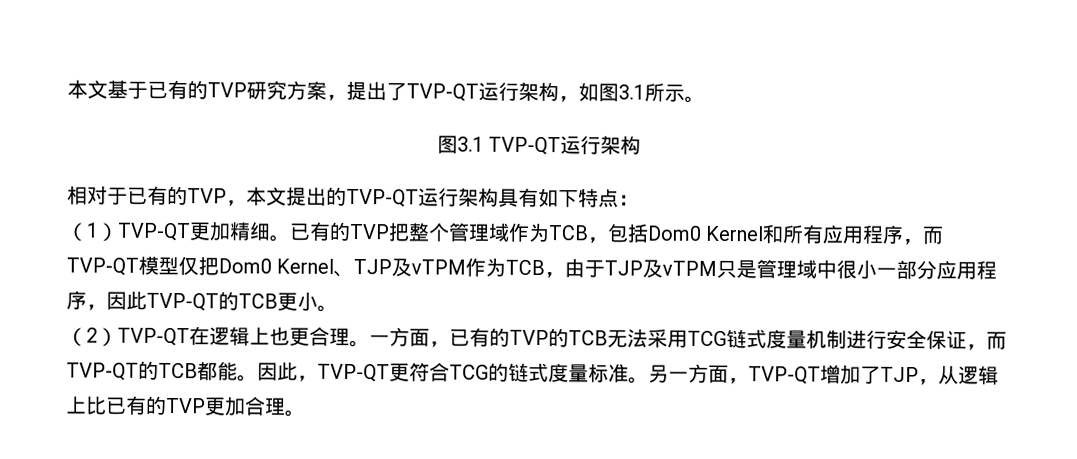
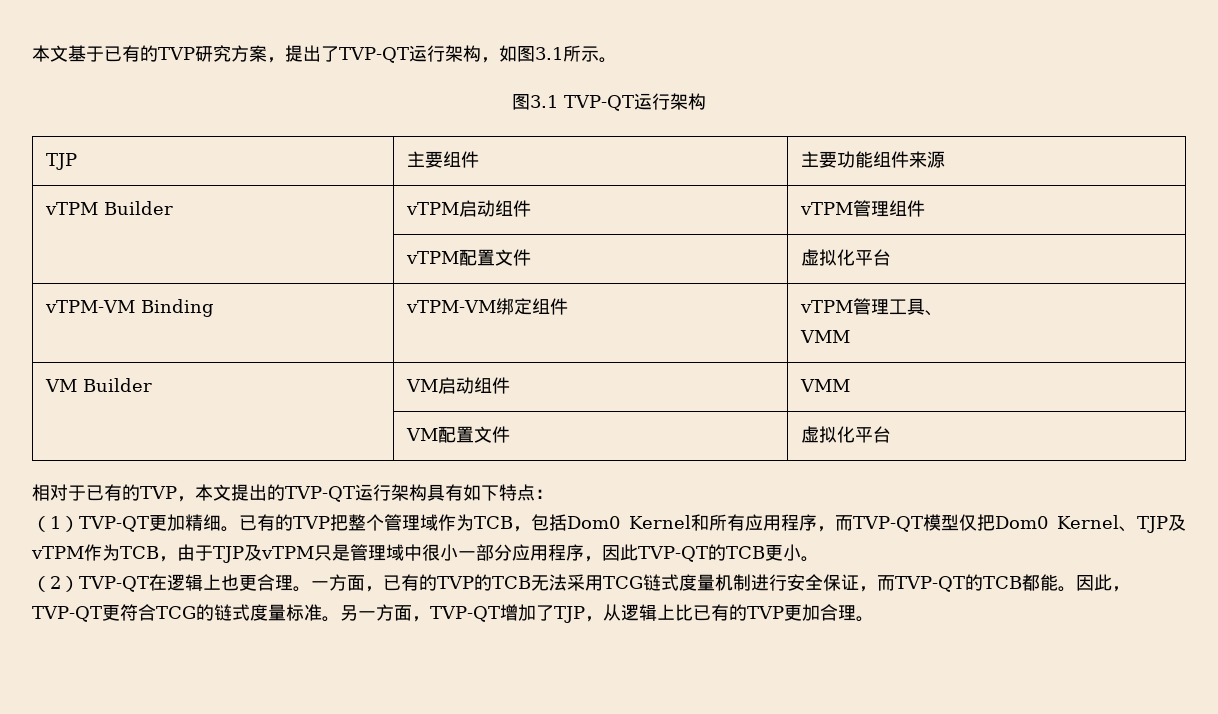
(642, 145) none -> [45,153,77,170] [406,151,479,168] [800,151,945,168] [44,201,173,215] [405,200,531,217] [799,200,925,217] [405,249,531,266] [800,249,891,266] [44,299,214,317] [405,298,568,315] [799,298,943,316] [799,330,850,343] [44,378,152,392] [405,377,510,394] [799,379,850,392] [405,426,510,443] [800,426,891,443] // TJP | 主要组件 | 主要功能组件来源 // vTPM Builder | vTPM启动组件 | vTPM管理组件 // | vTPM配置文件 | 虚拟化平台 // vTPM-VM Binding | vTPM-VM绑定组件 | vTPM管理工具、 // VMM // VM Builder | VM启动组件 | VMM // | VM配置文件 | 虚拟化平台

